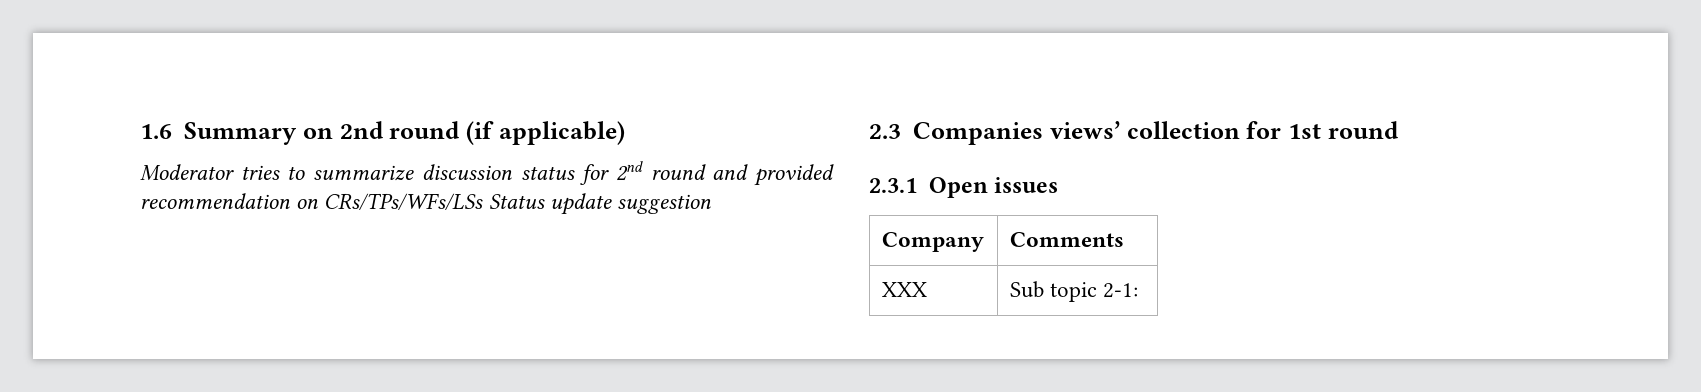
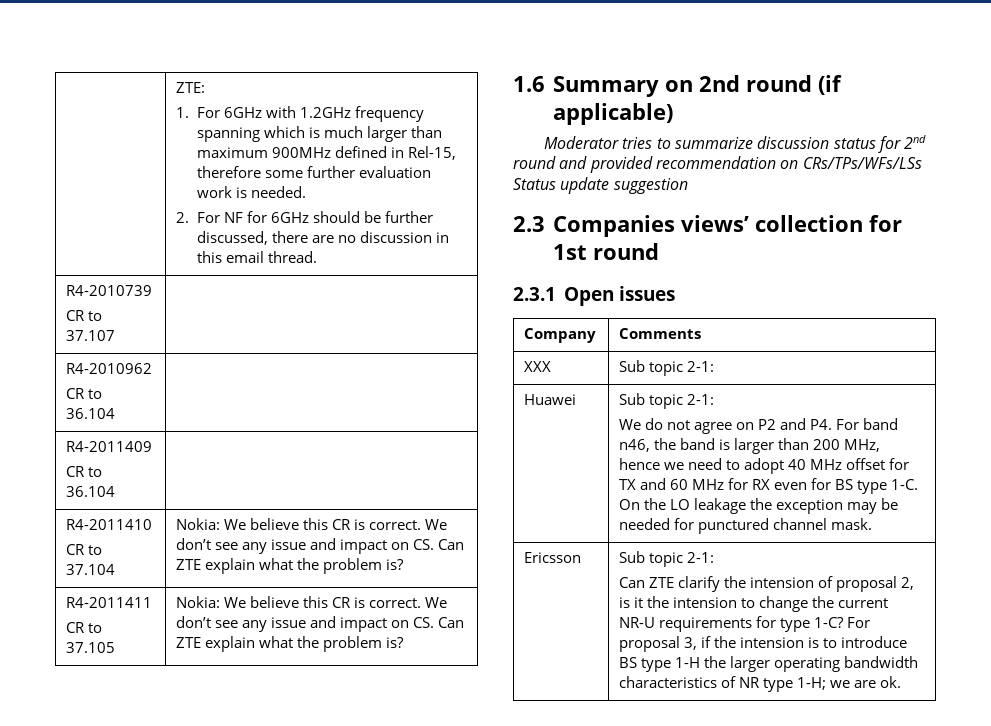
(140, 131) none -> [176,82,206,93] [176,106,424,122] [196,126,442,142] [196,146,456,160] [196,166,431,178] [196,186,306,198] [176,211,433,223] [196,231,449,245] [196,251,317,263] [66,285,153,296] [66,310,103,321] [66,330,116,341] [66,363,153,374] [66,388,103,399] [66,408,116,419] [66,441,153,452] [66,466,103,477] [66,486,116,497] [66,519,153,530] [66,544,103,555] [66,564,116,575] [176,518,448,530] [176,538,465,554] [176,558,405,574] [66,597,153,608] [66,622,103,633] [66,642,116,653] [176,596,448,608] [176,616,465,632] [176,636,405,652] | ZTE: // 1. For 6GHz with 1.2GHz frequency spanning which is much larger than maximum 900MHz defined in Rel-15, therefore some further evaluation work is needed. // 2. For NF for 6GHz should be further discussed, there are no discussion in this email thread. // R4-2010739 // CR to 37.107 | // R4-2010962 // CR to 36.104 | // R4-2011409 // CR to 36.104 | // R4-2011410 // CR to 37.104 | Nokia: We believe this CR is correct. We don’t see any issue and impact on CS. Can ZTE explain what the problem is? // R4-2011411 // CR to 37.105 | Nokia: We believe this CR is correct. We don’t see any issue and impact on CS. Can ZTE explain what the problem is? //
(1139, 290) none -> [524,394,577,405] [619,393,715,409] [619,418,899,434] [619,438,881,454] [619,458,910,474] [619,478,919,494] [619,498,899,514] [619,518,873,534] [524,552,582,563] [619,551,715,567] [619,576,915,592] [619,596,889,612] [619,616,871,632] [619,636,908,652] [619,656,919,672] [619,676,902,692] // Huawei | Sub topic 2-1: // We do not agree on P2 and P4. For band n46, the band is larger than 200 MHz, hence we need to adopt 40 MHz offset for TX and 60 MHz for RX even for BS type 1-C. On the LO leakage the exception may be needed for punctured channel mask. // Ericsson | Sub topic 2-1: // Can ZTE clarify the intension of proposal 2, is it the intension to change the current NR-U requirements for type 1-C? For proposal 3, if the intension is to introduce BS type 1-H the larger operating bandwidth characteristics of NR type 1-H; we are ok.

